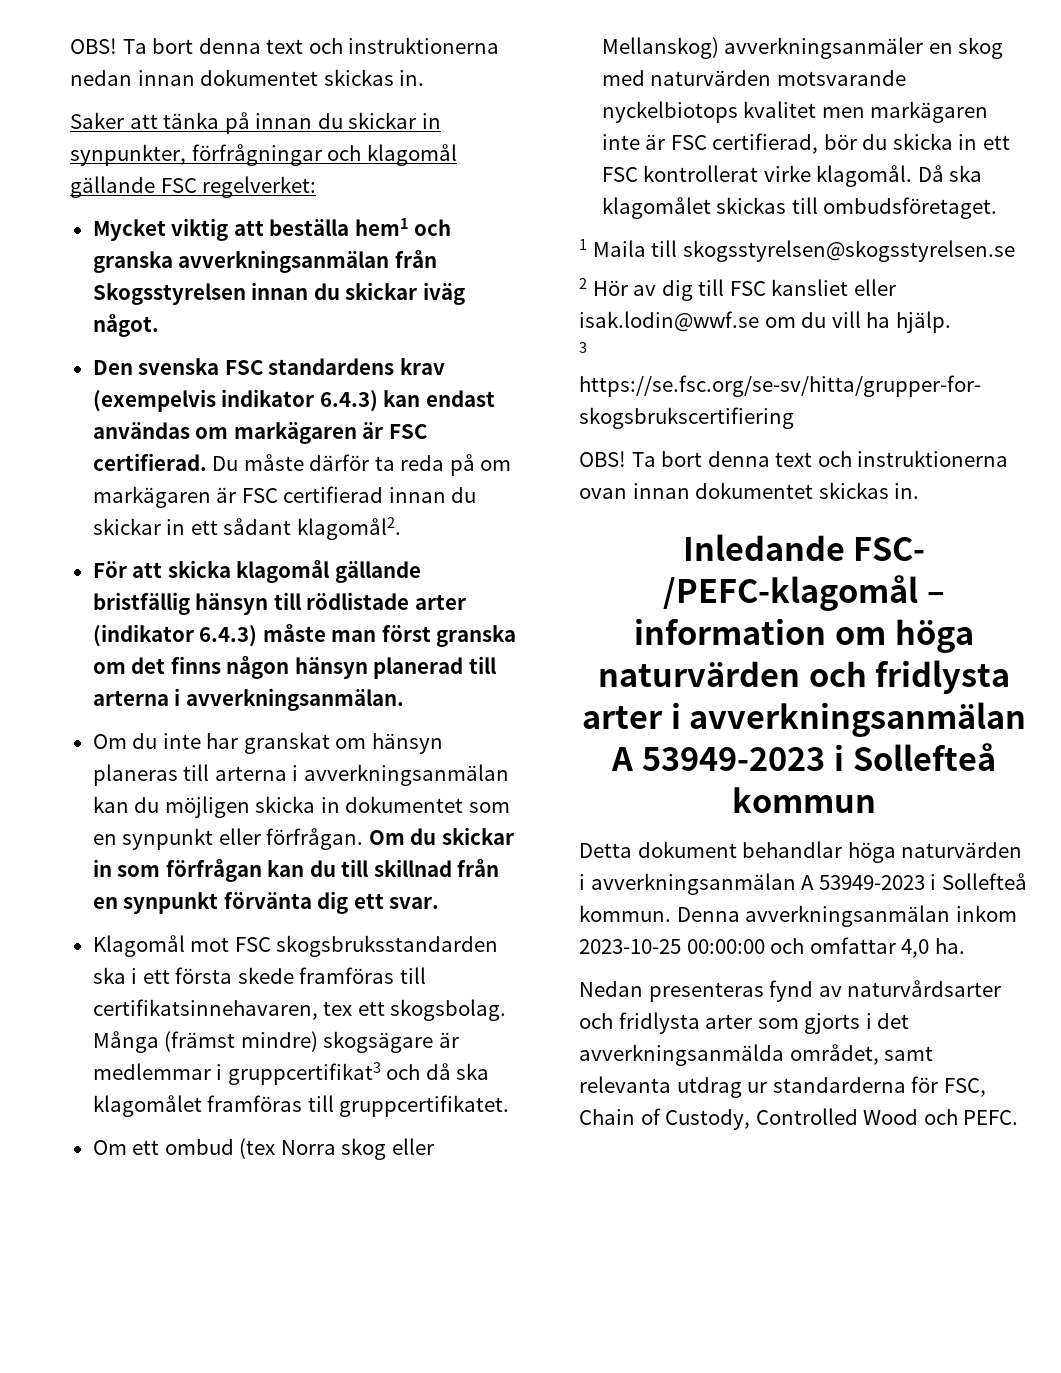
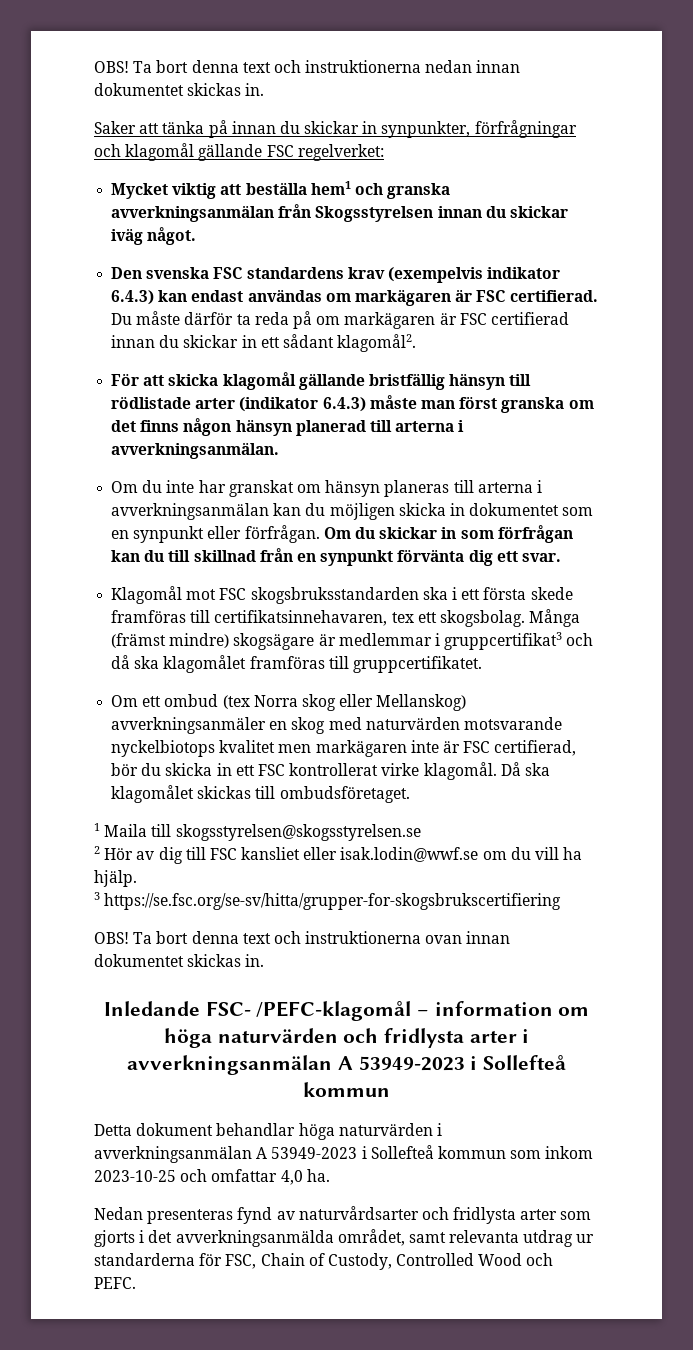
[579,905,951,927] kommun. Denna avverkningsanmälan -> [437,1146,542,1159] kommun som
[686,939,765,954] 00:00:00 -> (176, 1176) none

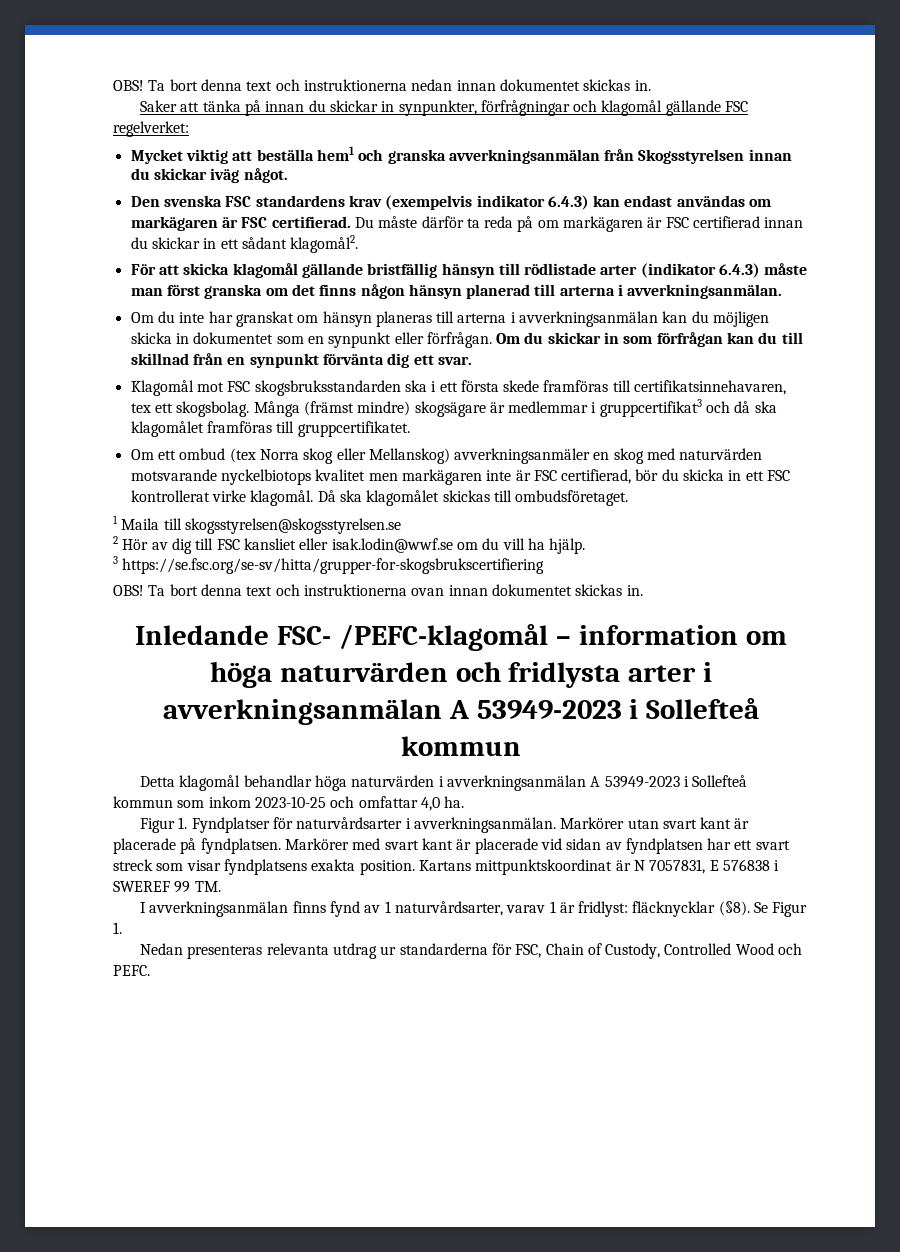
[136,1123,214,1136] dokument -> [179,775,241,791] klagomål
[94,1206,592,1224] [94,1229,446,1247] Nedan presenteras fynd av naturvårdsarter och fridlysta arter som gjorts i det avverkningsanmälda området, samt -> [139,817,750,833] [113,838,790,854] [113,859,780,875] [113,881,221,893] [139,901,808,917] [113,922,122,934] [139,943,263,959] Figur 1. Fyndplatser för naturvårdsarter i avverkningsanmälan. Markörer utan svart kant är placerade på fyndplatsen. Markörer med svart kant är placerade vid sidan av fyndplatsen har ett svart streck som visar fyndplatsens exakta position. Kartans mittpunktskoordinat är N 7057831, E 576838 i SWEREF 99 TM. // I avverkningsanmälan finns fynd av 1 naturvårdsarter, varav 1 är fridlyst: fläcknycklar (§8). Se Figur 1. // Nedan presenteras

